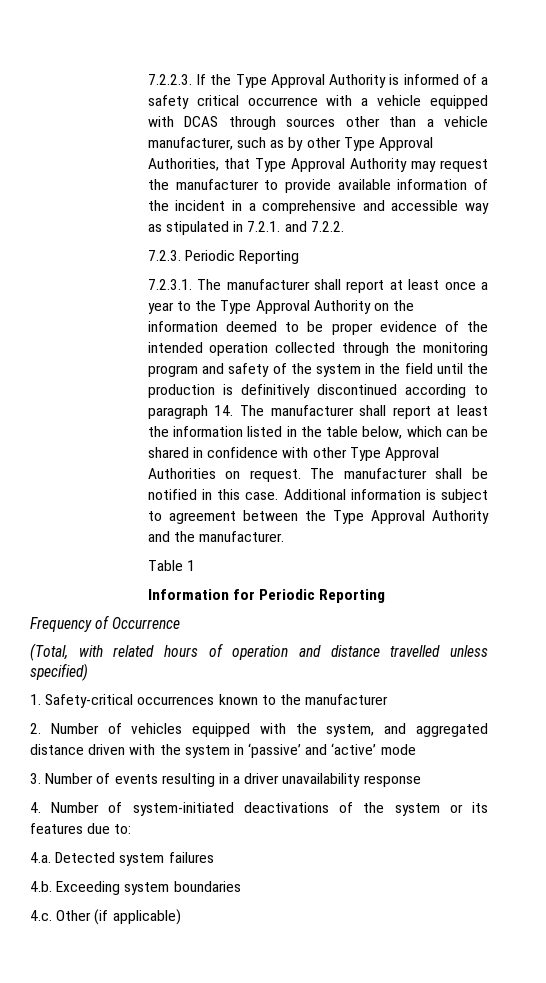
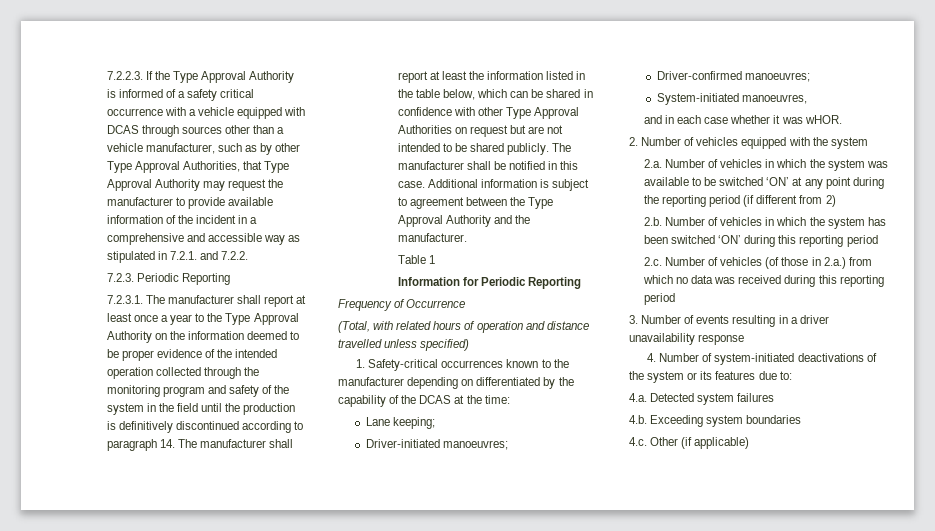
[249,469,301,482] request. -> [470,125,564,137] [397,143,550,155] request but are not intended to be shared publicly.
(389, 699) none -> [407,377,574,389] [338,395,510,407] [365,417,435,429] [365,439,508,450] [656,71,810,82] [656,93,807,105] [643,115,842,124] depending on differentiated by the capability of the DCAS at the time: // Lane keeping; // Driver-initiated manoeuvres; // Driver-confirmed manoeuvres; // System-initiated manoeuvres, // and in each case whether it was wHOR.
[326,723,488,737] [30,743,416,758] system, and aggregated distance driven with the system in ‘passive’ and ‘active’ mode -> [830,137,868,149] [643,159,888,171] [643,177,884,189] [643,195,836,207] [643,217,886,229] [643,235,878,247] [643,257,872,269] [642,275,884,287] [643,293,675,305] system // 2.a. Number of vehicles in which the system was available to be switched ‘ON’ at any point during the reporting period (if different from 2) // 2.b. Number of vehicles in which the system has been switched ‘ON’ during this reporting period // 2.c. Number of vehicles (of those in 2.a.) from which no data was received during this reporting period

